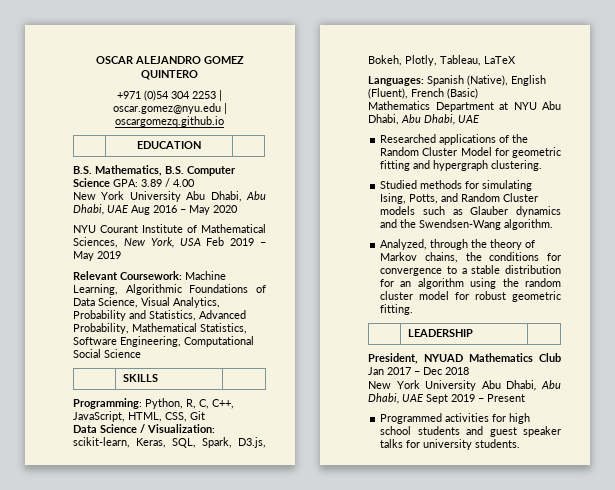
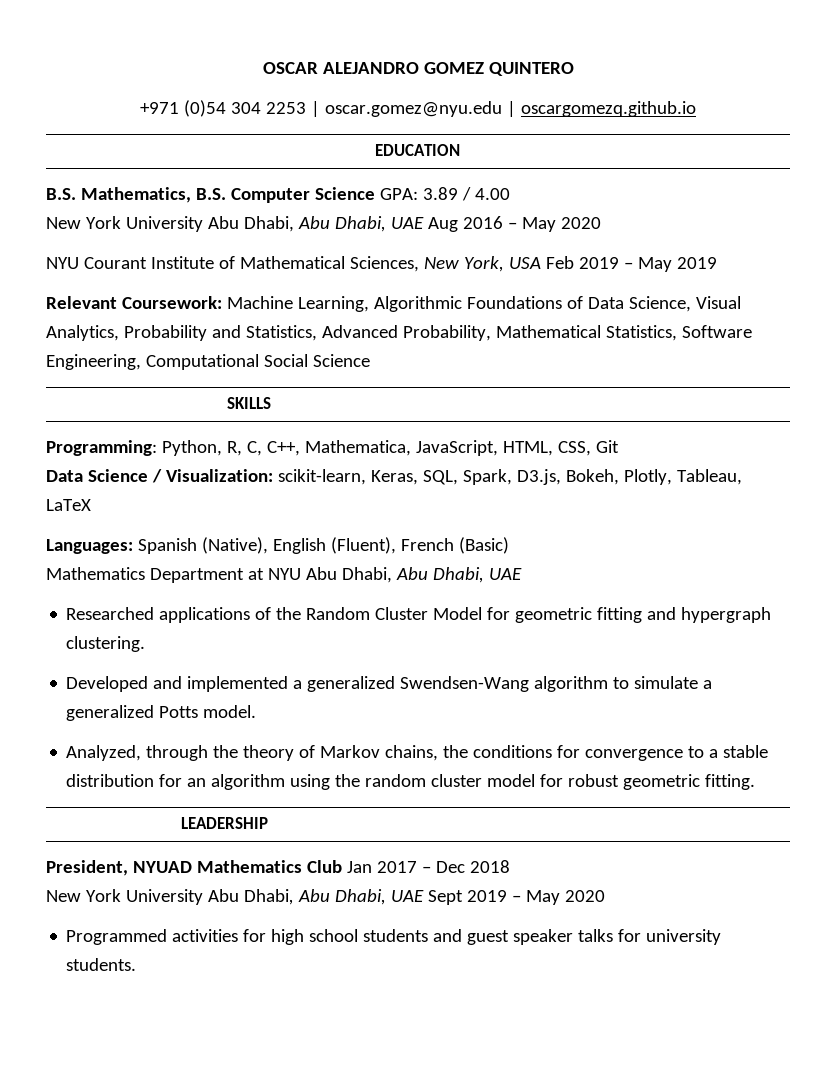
(234, 404) none -> [304,440,411,456] Mathematica,
[380,180,533,191] [380,193,539,204] [380,206,561,217] [380,219,554,230] Studied methods for simulating Ising, Potts, and Random Cluster models such as Glauber dynamics and the Swendsen-Wang algorithm. -> [66,676,713,692] [66,705,257,721] Developed and implemented a generalized Swendsen-Wang algorithm to simulate a generalized Potts model.
[487,394,525,402] Present -> [525,890,605,905] May 2020

